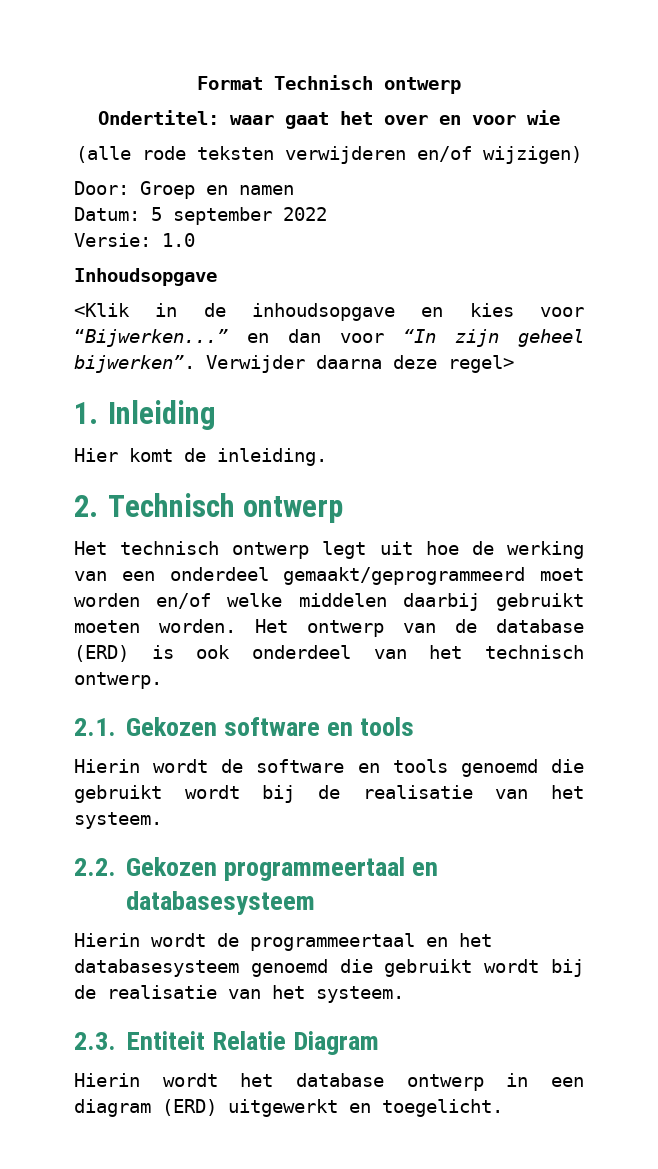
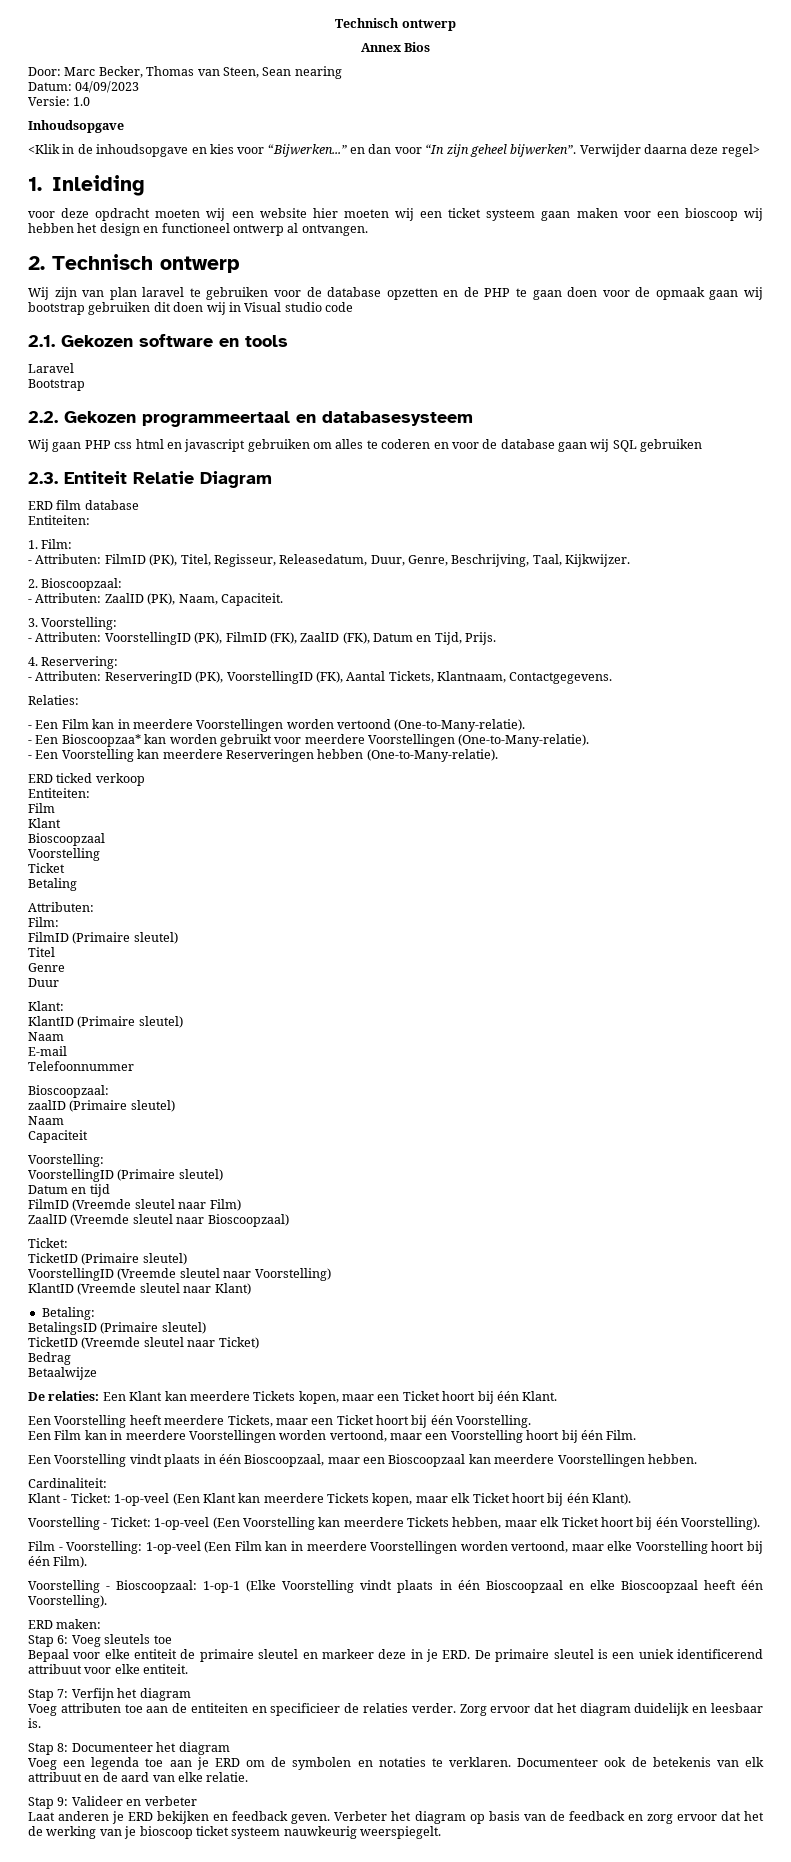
[197,75,461,94] [98,110,560,129] [76,146,582,164] [74,181,294,199] [74,207,327,225] Format Technisch ontwerp // Ondertitel: waar gaat het over en voor wie // (alle rode teksten verwijderen en/of wijzigen) // Door: Groep en namen // Datum: 5 september 2022 -> [335,18,456,31] [360,42,431,52] [28,66,342,79] [28,81,140,93] Technisch ontwerp // Annex Bios // Door: Marc Becker, Thomas van Steen, Sean nearing // Datum: 04/09/2023
[74,448,327,466] [74,493,343,523] [74,541,585,559] [74,567,584,585] [74,593,584,611] [74,619,584,637] [74,645,584,662] [74,672,162,689] Hier komt de inleiding. // 2. Technisch ontwerp // Het technisch ontwerp legt uit hoe de werking van een onderdeel gemaakt/geprogrammeerd moet worden en/of welke middelen daarbij gebruikt moeten worden. Het ontwerp van de database (ERD) is ook onderdeel van het technisch ontwerp. -> [28,208,763,221] [28,223,368,236] [28,254,241,273] [28,287,763,300] [28,302,353,315] voor deze opdracht moeten wij een website hier moeten wij een ticket systeem gaan maken voor een bioscoop wij hebben het design en functioneel ontwerp al ontvangen. // 2. Technisch ontwerp // Wij zijn van plan laravel te gebruiken voor de database opzetten en de PHP te gaan doen voor de opmaak gaan wij bootstrap gebruiken dit doen wij in Visual studio code
[74,759,585,777] [74,785,584,803] [74,812,162,829] Hierin wordt de software en tools genoemd die gebruikt wordt bij de realisatie van het systeem. -> [28,363,74,373] [28,379,85,391] Laravel // Bootstrap
[74,933,492,951] [74,959,584,977] [74,985,404,1003] [74,1031,379,1055] [74,1073,584,1091] [74,1099,503,1117] Hierin wordt de programmeertaal en het databasesysteem genoemd die gebruikt wordt bij de realisatie van het systeem. // 2.3. Entiteit Relatie Diagram // Hierin wordt het database ontwerp in een diagram (ERD) uitgewerkt en toegelicht. -> [28,439,703,452] [28,471,273,488] [28,500,139,510] [28,515,90,525] [28,539,73,549] [28,554,631,567] [28,578,123,591] [28,593,283,606] [28,617,118,630] [28,632,497,645] [28,656,119,669] [28,671,613,684] [28,695,79,705] [28,719,526,732] [28,734,590,747] [28,749,498,762] [28,773,145,786] [28,788,90,798] [28,803,55,813] [28,818,61,828] [28,833,105,846] [28,848,100,861] [28,863,65,873] [28,878,77,891] [28,902,94,912] [28,917,59,927] [28,932,178,944] [28,947,55,957] [28,963,65,972] [28,978,59,987] [28,1001,64,1011] [28,1016,183,1028] [28,1032,64,1041] [28,1046,67,1056] [28,1061,134,1071] [28,1085,109,1098] [28,1100,175,1112] [28,1116,64,1125] [28,1130,88,1143] [28,1154,104,1167] [28,1169,223,1182] [28,1184,110,1197] [28,1199,241,1211] [28,1214,289,1227] [28,1238,68,1248] [28,1253,187,1265] [28,1268,331,1281] [28,1283,251,1295] [41,1307,95,1320] [28,1322,206,1335] [28,1337,259,1349] [28,1352,71,1365] [28,1367,97,1380] [28,1391,558,1404] [28,1415,532,1428] [28,1430,637,1443] [28,1454,697,1467] [28,1478,107,1488] [28,1493,631,1506] [28,1517,760,1530] [28,1541,763,1554] [28,1556,88,1568] [28,1580,764,1593] [28,1595,107,1608] [28,1619,102,1629] [28,1634,172,1647] [28,1649,763,1662] [28,1664,189,1674] [28,1688,191,1701] [28,1703,764,1716] [28,1718,41,1728] [28,1742,230,1755] [28,1757,764,1770] [28,1772,249,1782] [28,1796,197,1809] [28,1811,764,1824] [28,1826,441,1839] Wij gaan PHP css html en javascript gebruiken om alles te coderen en voor de database gaan wij SQL gebruiken // 2.3. Entiteit Relatie Diagram // ERD film database // Entiteiten: // 1. Film: // - Attributen: FilmID (PK), Titel, Regisseur, Releasedatum, Duur, Genre, Beschrijving, Taal, Kijkwijzer. // 2. Bioscoopzaal: // - Attributen: ZaalID (PK), Naam, Capaciteit. // 3. Voorstelling: // - Attributen: VoorstellingID (PK), FilmID (FK), ZaalID (FK), Datum en Tijd, Prijs. // 4. Reservering: // - Attributen: ReserveringID (PK), VoorstellingID (FK), Aantal Tickets, Klantnaam, Contactgegevens. // Relaties: // - Een Film kan in meerdere Voorstellingen worden vertoond (One-to-Many-relatie). // - Een Bioscoopzaa* kan worden gebruikt voor meerdere Voorstellingen (One-to-Many-relatie). // - Een Voorstelling kan meerdere Reserveringen hebben (One-to-Many-relatie). // ERD ticked verkoop // Entiteiten: // Film // Klant // Bioscoopzaal // Voorstelling // Ticket // Betaling // Attributen: // Film: // FilmID (Primaire sleutel) // Titel // Genre // Duur // Klant: // KlantID (Primaire sleutel) // Naam // E-mail // Telefoonnummer // Bioscoopzaal: // zaalID (Primaire sleutel) // Naam // Capaciteit // Voorstelling: // VoorstellingID (Primaire sleutel) // Datum en tijd // FilmID (Vreemde sleutel naar Film) // ZaalID (Vreemde sleutel naar Bioscoopzaal) // Ticket: // TicketID (Primaire sleutel) // VoorstellingID (Vreemde sleutel naar Voorstelling) // KlantID (Vreemde sleutel naar Klant) // Betaling: // BetalingsID (Primaire sleutel) // TicketID (Vreemde sleutel naar Ticket) // Bedrag // Betaalwijze // De relaties: Een Klant kan meerdere Tickets kopen, maar een Ticket hoort bij één Klant. // Een Voorstelling heeft meerdere Tickets, maar een Ticket hoort bij één Voorstelling. // Een Film kan in meerdere Voorstellingen worden vertoond, maar een Voorstelling hoort bij één Film. // Een Voorstelling vindt plaats in één Bioscoopzaal, maar een Bioscoopzaal kan meerdere Voorstellingen hebben. // Cardinaliteit: // Klant - Ticket: 1-op-veel (Een Klant kan meerdere Tickets kopen, maar elk Ticket hoort bij één Klant). // Voorstelling - Ticket: 1-op-veel (Een Voorstelling kan meerdere Tickets hebben, maar elk Ticket hoort bij één Voorstelling). // Film - Voorstelling: 1-op-veel (Een Film kan in meerdere Voorstellingen worden vertoond, maar elke Voorstelling hoort bij één Film). // Voorstelling - Bioscoopzaal: 1-op-1 (Elke Voorstelling vindt plaats in één Bioscoopzaal en elke Bioscoopzaal heeft één Voorstelling). // ERD maken: // Stap 6: Voeg sleutels toe // Bepaal voor elke entiteit de primaire sleutel en markeer deze in je ERD. De primaire sleutel is een uniek identificerend attribuut voor elke entiteit. // Stap 7: Verfijn het diagram // Voeg attributen toe aan de entiteiten en specificieer de relaties verder. Zorg ervoor dat het diagram duidelijk en leesbaar is. // Stap 8: Documenteer het diagram // Voeg een legenda toe aan je ERD om de symbolen en notaties te verklaren. Documenteer ook de betekenis van elk attribuut en de aard van elke relatie. // Stap 9: Valideer en verbeter // Laat anderen je ERD bekijken en feedback geven. Verbeter het diagram op basis van de feedback en zorg ervoor dat het de werking van je bioscoop ticket systeem nauwkeurig weerspiegelt.

